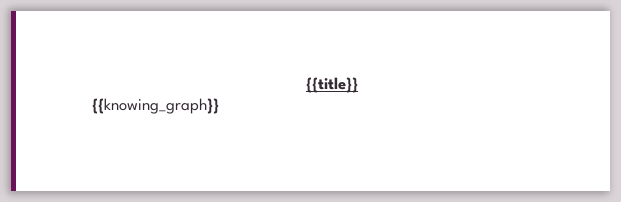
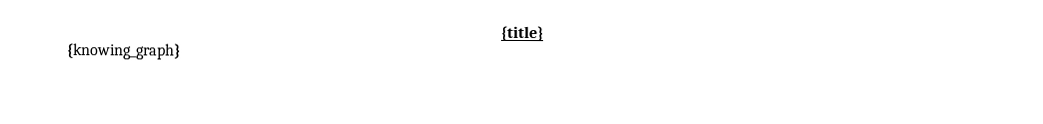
[305,77,358,93] [92,98,219,114] {{title}} // {{knowing_graph}} -> [500,25,544,42] [67,43,181,60] {title} // {knowing_graph}

